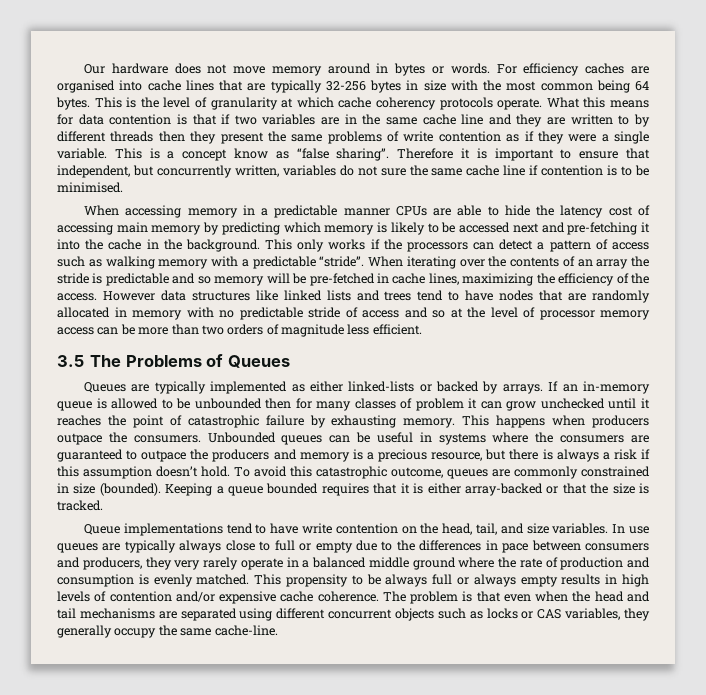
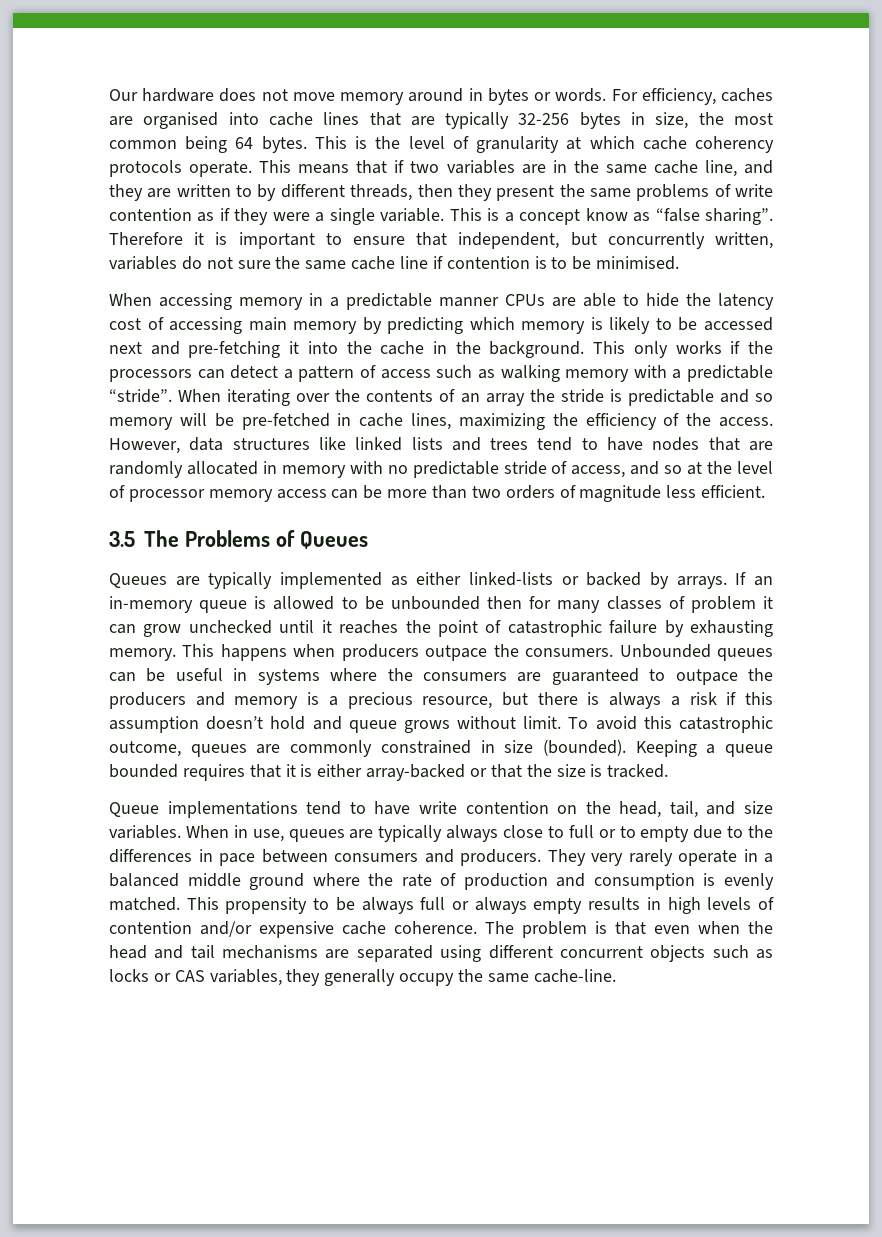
[523,63,580,76] efficiency -> [641,88,716,105] efficiency,
[423,80,478,91] size with -> [655,112,689,129] size,
[546,97,650,108] [57,114,187,125] What this means for data contention is -> [259,160,350,174] This means
[461,114,484,125] line -> [704,160,737,177] line,
[110,131,154,142] threads -> [350,184,413,201] threads,
[102,291,155,301] However -> [109,438,180,454] However,
[362,310,399,318] access -> [571,465,626,478] access,
[201,466,230,477] hold. -> [270,716,562,733] hold and queue grows without limit.
[612,524,649,534] In use -> [185,825,284,842] When in use,
(312, 547) none -> [619,826,636,838] to
[82,557,172,570] producers, they -> [460,849,586,866] producers. They

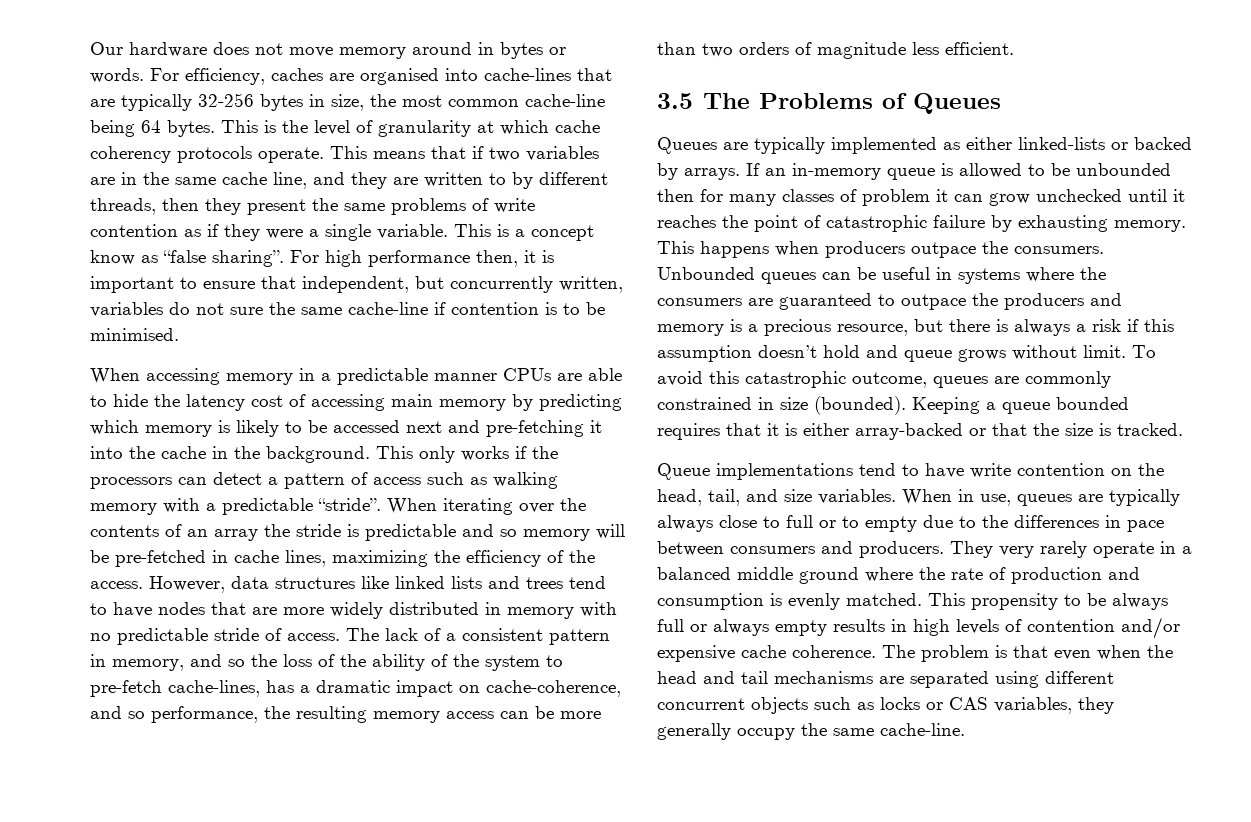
[268,112,360,126] cache lines -> [484,68,571,81] cache-lines
(177, 144) none -> [525,94,605,107] cache-line
[109,232,183,245] Therefore -> [290,250,518,267] For high performance then,
[351,256,429,270] cache line -> [348,302,428,315] cache-line
[109,461,258,478] randomly allocated -> [283,602,479,619] more widely distributed
[571,461,774,478] [109,485,205,502] access, and so at the level of processor -> [287,628,610,645] [90,654,563,671] [90,680,621,697] [90,706,367,723] access. The lack of a consistent pattern in memory, and so the loss of the ability of the system to pre-fetch cache-lines, has a dramatic impact on cache-coherence, and so performance, the resulting

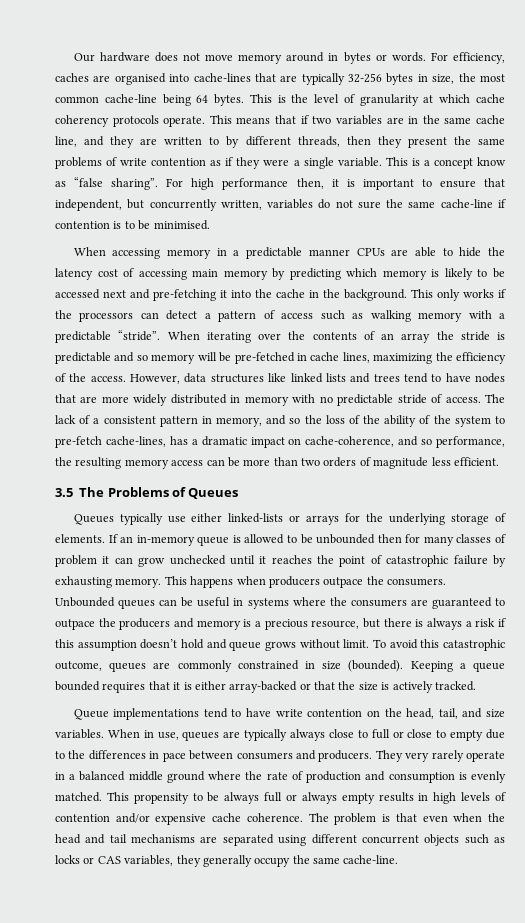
[723,137,1192,154] [657,163,740,180] are typically implemented as either linked-lists or backed by arrays. -> [119,513,507,525] [55,534,105,543] typically use either linked-lists or arrays for the underlying storage of elements.
(1111, 429) none -> [392,681,433,693] actively
(836, 524) none -> [407,729,433,738] close

